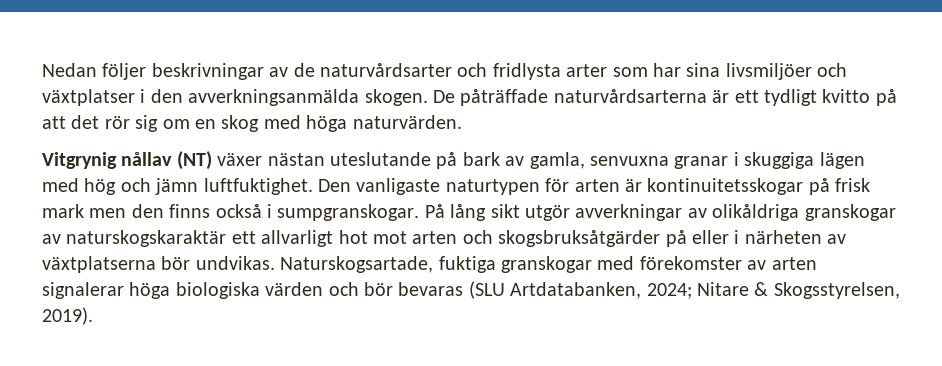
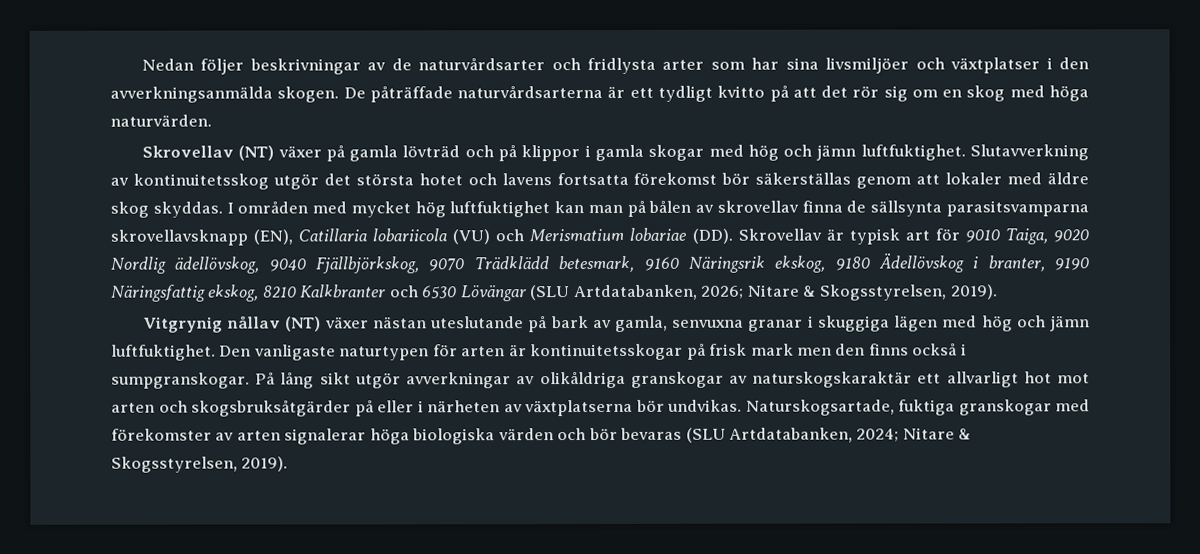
(462, 122) none -> [141,144,1090,162] [110,172,1089,190] [110,200,1089,218] [110,227,1089,246] [110,252,1090,274] [111,284,998,302] // Skrovellav (NT) växer på gamla lövträd och på klippor i gamla skogar med hög och jämn luftfuktighet. Slutavverkning av kontinuitetsskog utgör det största hotet och lavens fortsatta förekomst bör säkerställas genom att lokaler med äldre skog skyddas. I områden med mycket hög luftfuktighet kan man på bålen av skrovellav finna de sällsynta parasitsvamparna skrovellavsknapp (EN), Catillaria lobariicola (VU) och Merismatium lobariae (DD). Skrovellav är typisk art för 9010 Taiga, 9020 Nordlig ädellövskog, 9040 Fjällbjörkskog, 9070 Trädklädd betesmark, 9160 Näringsrik ekskog, 9180 Ädellövskog i branter, 9190 Näringsfattig ekskog, 8210 Kalkbranter och 6530 Lövängar (SLU Artdatabanken, 2026; Nitare & Skogsstyrelsen, 2019).

